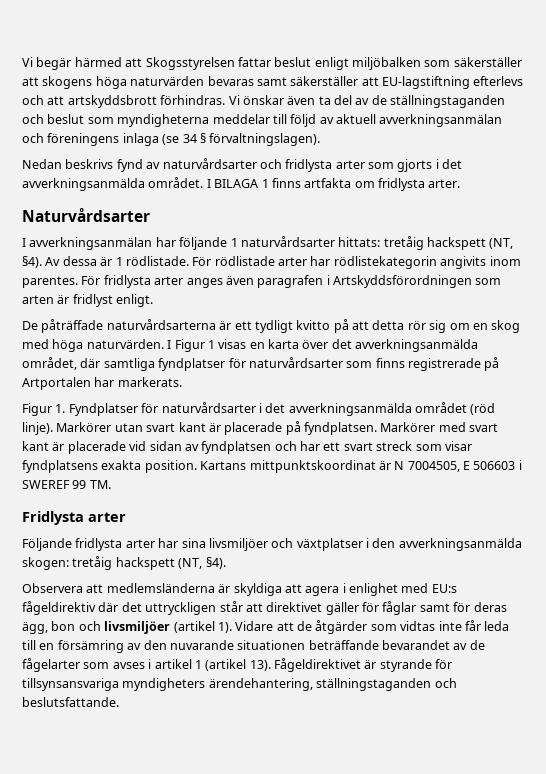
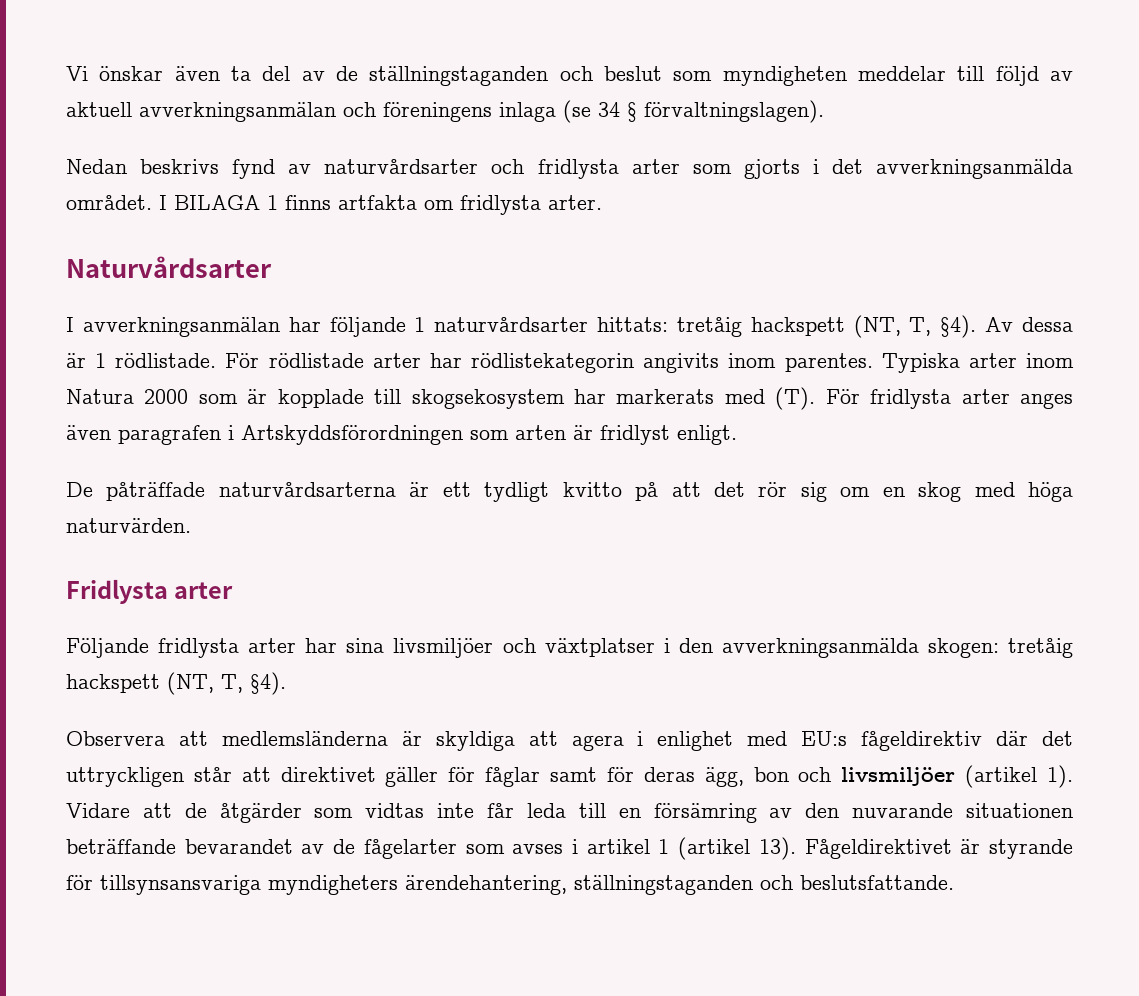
[22,57,522,70] [22,76,524,89] [22,95,240,108] Vi begär härmed att Skogsstyrelsen fattar beslut enligt miljöbalken som säkerställer att skogens höga naturvärden bevaras samt säkerställer att EU-lagstiftning efterlevs och att artskyddsbrott förhindras. Vi -> [66,66,88,81] Vi
[117,114,210,127] myndigheterna -> [722,66,847,86] myndigheten
(514, 243) none -> [909,317,932,336] T,
(78, 282) none -> [881,353,1075,373] [66,387,816,410] Typiska arter inom Natura 2000 som är kopplade till skogsekosystem har markerats med (T).
[372,320,405,330] detta -> [713,482,745,497] det
[167,339,479,352] [22,357,500,371] [22,377,182,390] [22,402,496,416] [22,421,499,435] [22,441,472,454] [22,460,522,473] [22,480,111,489] I Figur 1 visas en karta över det avverkningsanmälda området, där samtliga fyndplatser för naturvårdsarter som finns registrerade på Artportalen har markerats. // Figur 1. Fyndplatser för naturvårdsarter i det avverkningsanmälda området (röd linje). Markörer utan svart kant är placerade på fyndplatsen. Markörer med svart kant är placerade vid sidan av fyndplatsen och har ett svart streck som visar fyndplatsens exakta position. Kartans mittpunktskoordinat är N 7004505, E 506603 i SWEREF 99 TM. -> (191, 525) none
(203, 563) none -> [221,674,243,693] T,

